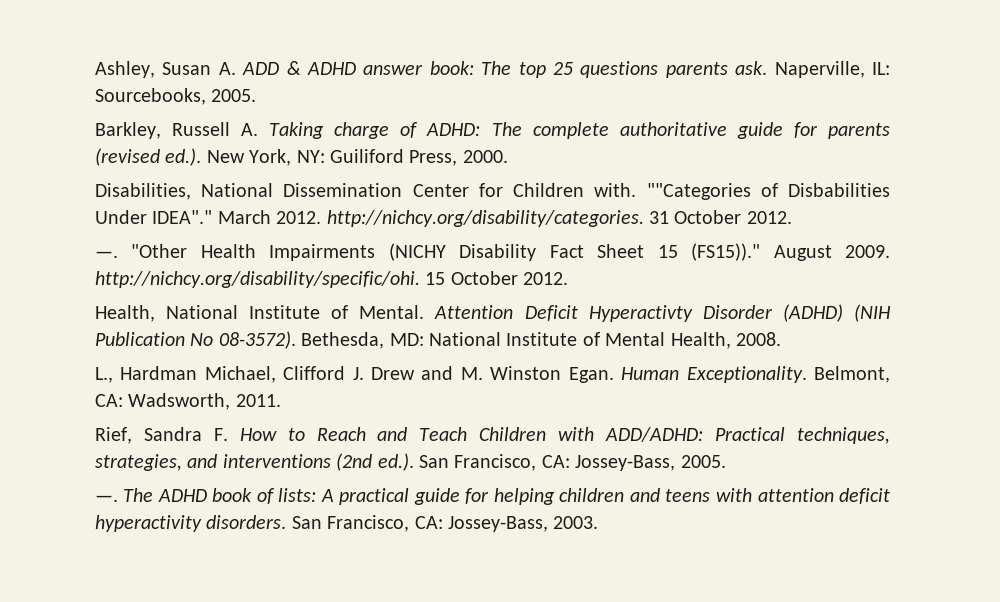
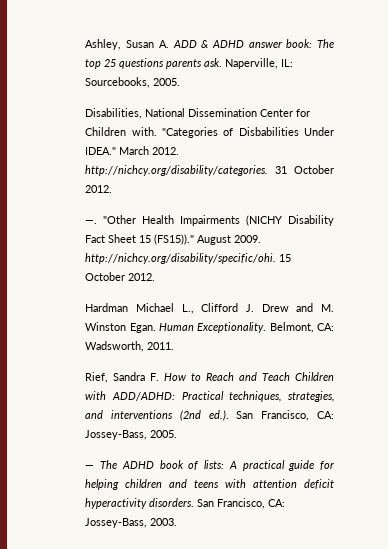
[94,122,891,139] [94,148,508,166] // Barkley, Russell A. Taking charge of ADHD: The complete authoritative guide for parents (revised ed.). New York, NY: Guiliford Press, 2000. -> (181, 82) none
[646,183,751,200] ""Categories -> [162,127,219,138] "Categories
[152,210,213,224] IDEA"." -> [85,147,117,155] IDEA."
[94,304,892,322] [94,331,781,349] [94,366,276,383] Health, National Institute of Mental. Attention Deficit Hyperactivty Disorder (ADHD) (NIH Publication No 08-3572). Bethesda, MD: National Institute of Mental Health, 2008. // L., Hardman Michael, -> [85,303,194,314] Hardman Michael L.,
[94,495,118,502] —. -> [85,465,95,469] —

